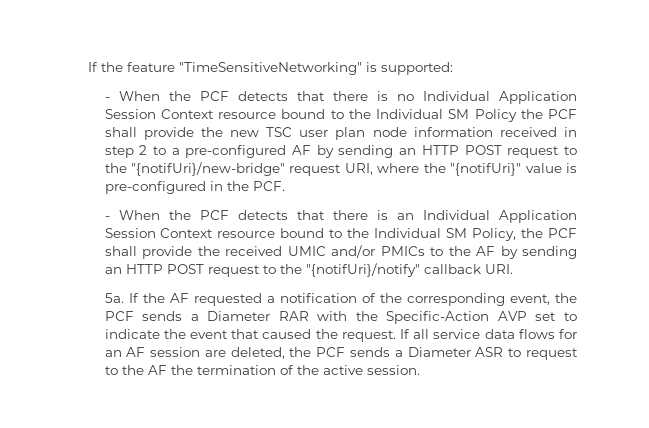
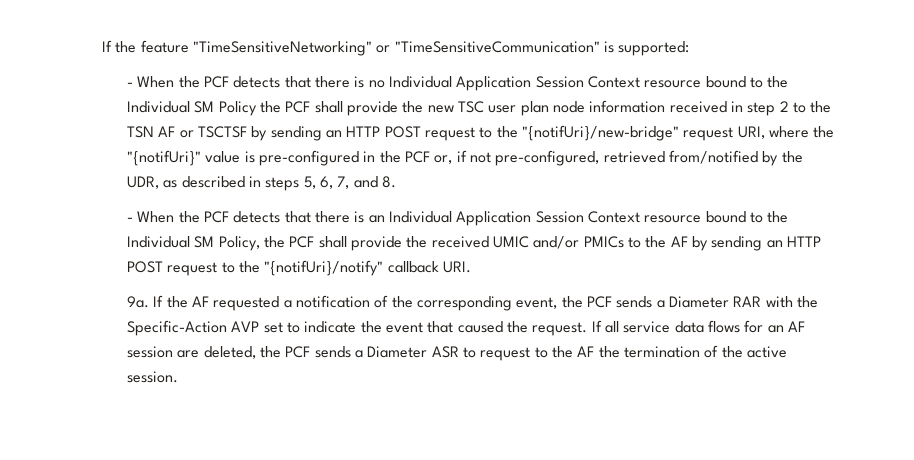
(363, 68) none -> [376,41,600,53] or "TimeSensitiveCommunication"
[171,145,312,158] a pre-configured AF -> [810,101,832,113] [127,126,248,138] the TSN AF or TSCTSF
[252,181,285,191] PCF. -> [404,150,803,166] [127,176,396,191] PCF or, if not pre-configured, retrieved from/notified by the UDR, as described in steps 5, 6, 7, and 8.
[104,293,124,303] 5a. -> [127,296,150,308] 9a.

